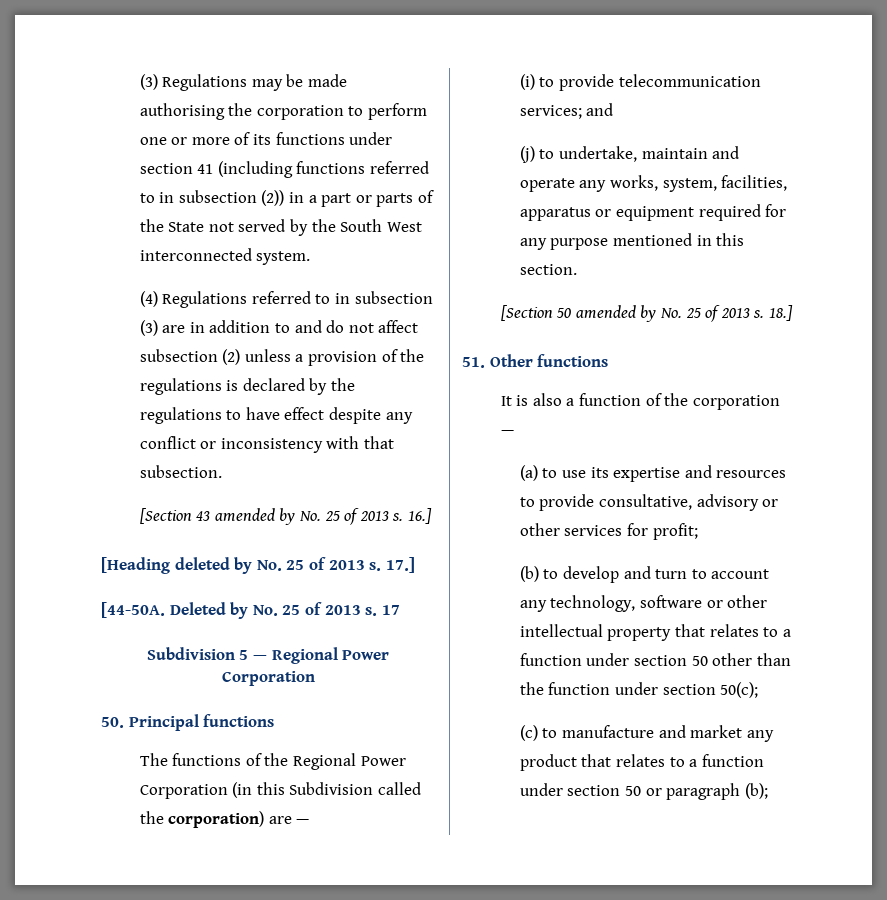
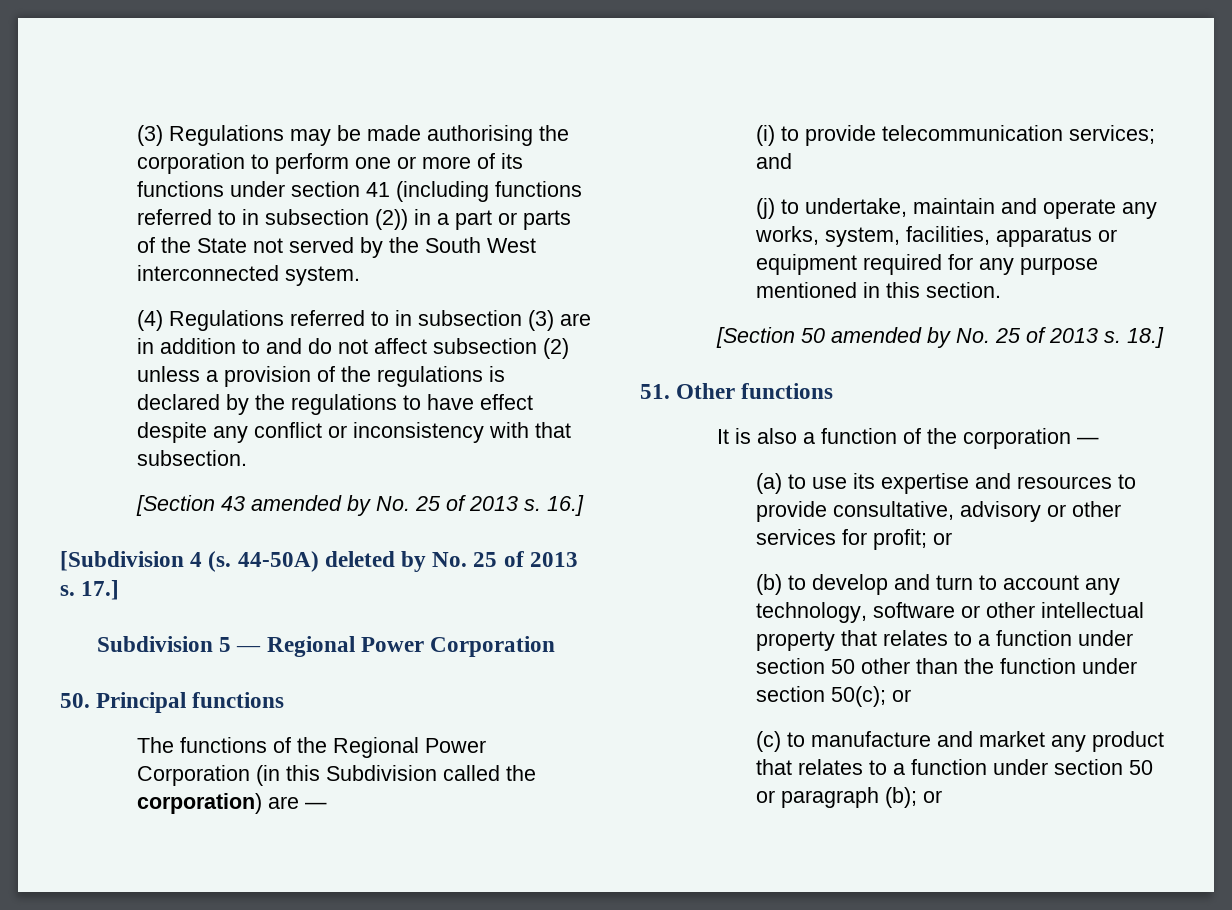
[101,557,170,574] [Heading -> [60,551,319,572] [Subdivision 4 (s. 44-50A)
[101,602,400,619] // [44-50A. Deleted by No. 25 of 2013 s. 17 -> (120, 590) none
(698, 531) none -> [932,532,952,545] or
(759, 690) none -> [891,689,911,702] or
(768, 791) none -> [922,790,942,803] or

